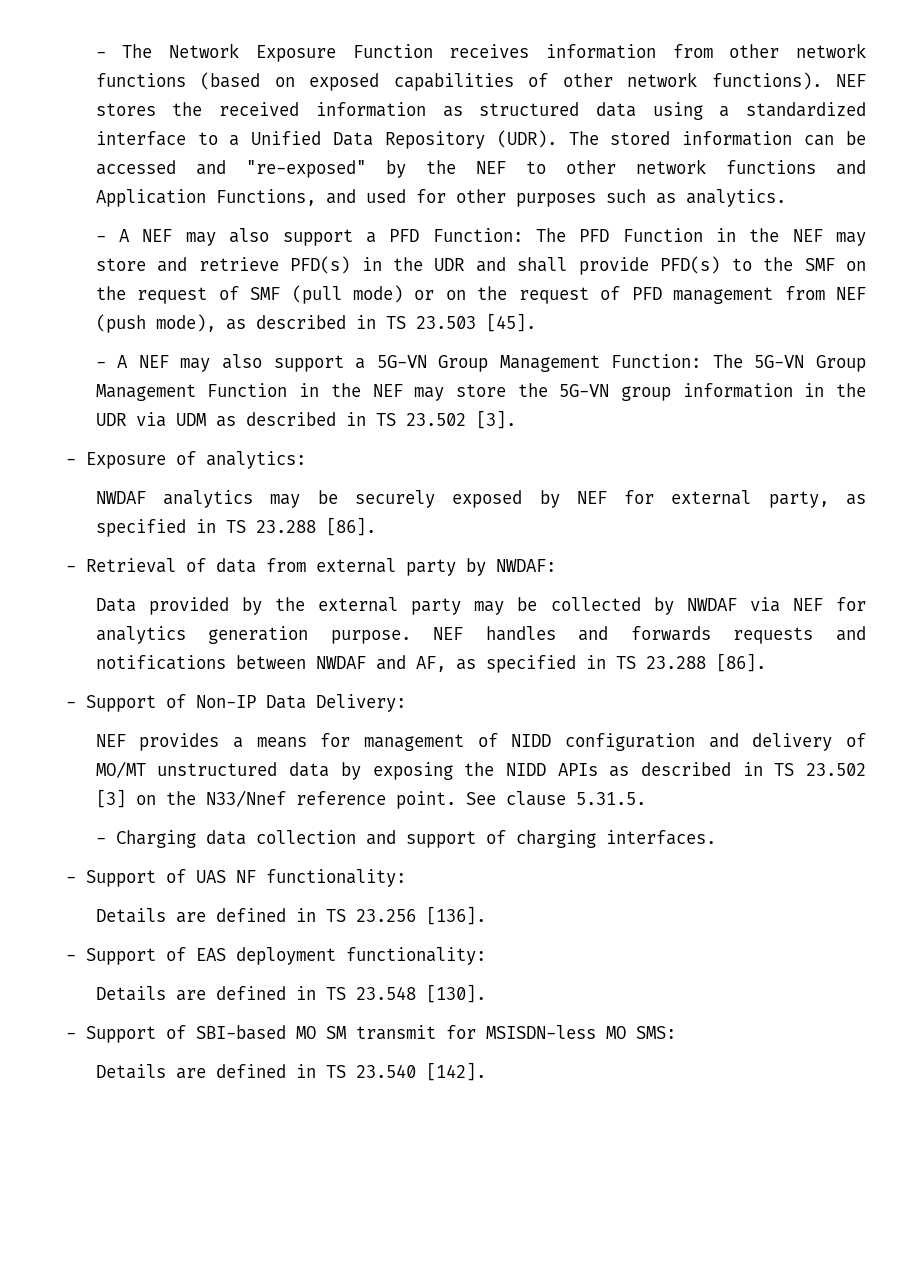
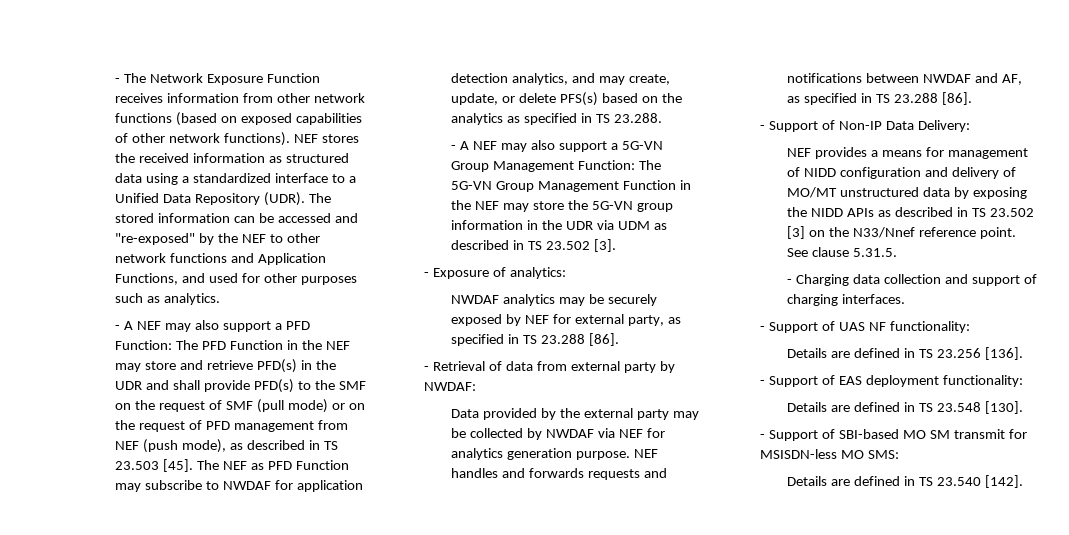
(536, 322) none -> [197,460,349,470] [115,480,364,492] [451,73,671,85] [451,92,682,106] [451,113,663,125] The NEF as PFD Function may subscribe to NWDAF for application detection analytics, and may create, update, or delete PFS(s) based on the analytics as specified in TS 23.288.

